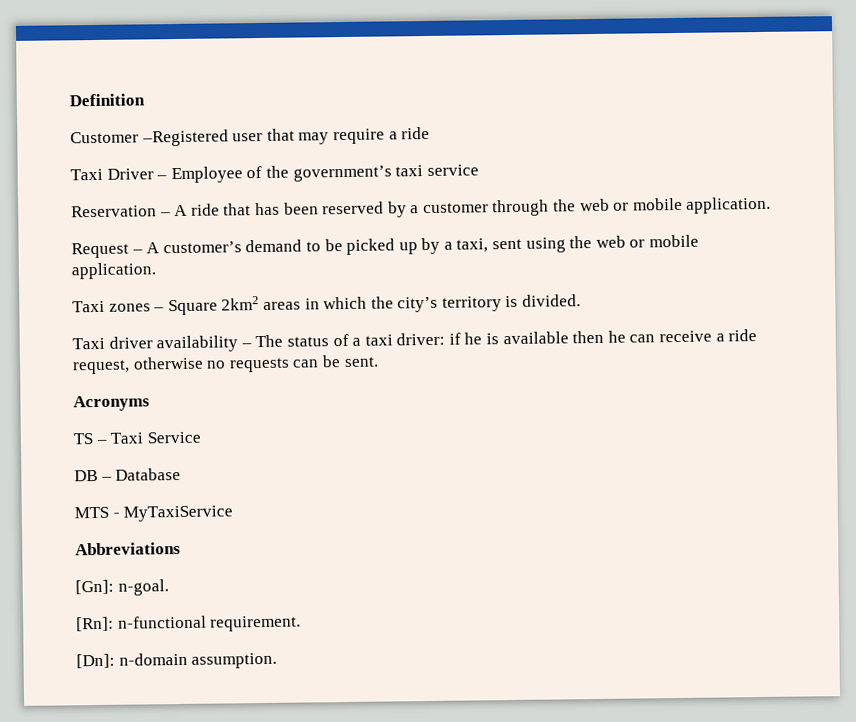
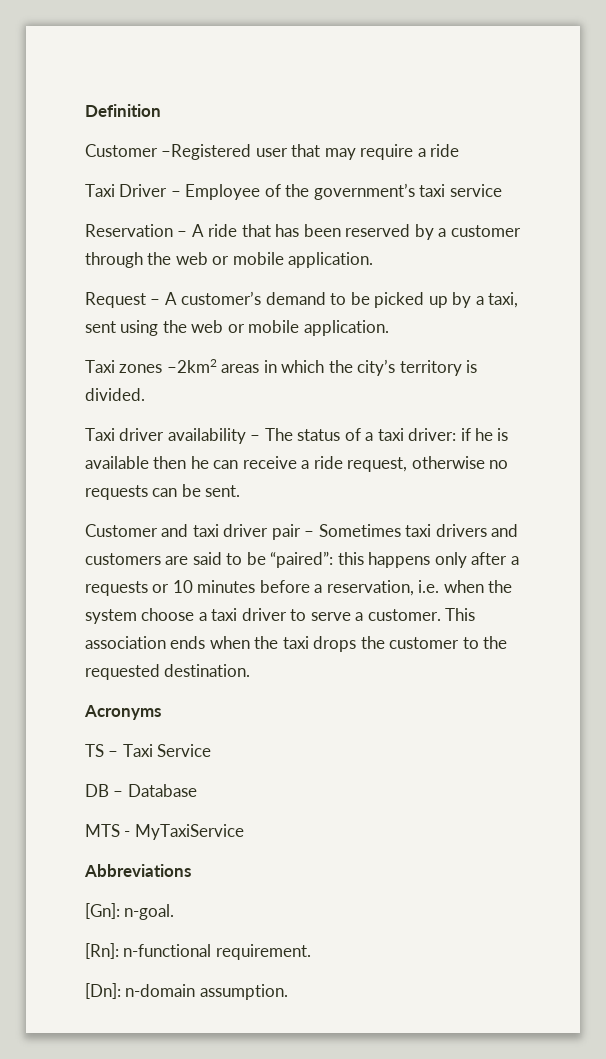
[153,296,260,316] – Square 2km2 -> [166,359,217,373] –2km2
(379, 362) none -> [85,524,519,540] [85,551,519,568] [85,580,513,596] [85,608,476,624] [85,636,508,652] [85,664,251,680] // Customer and taxi driver pair – Sometimes taxi drivers and customers are said to be “paired”: this happens only after a requests or 10 minutes before a reservation, i.e. when the system choose a taxi driver to serve a customer. This association ends when the taxi drops the customer to the requested destination.

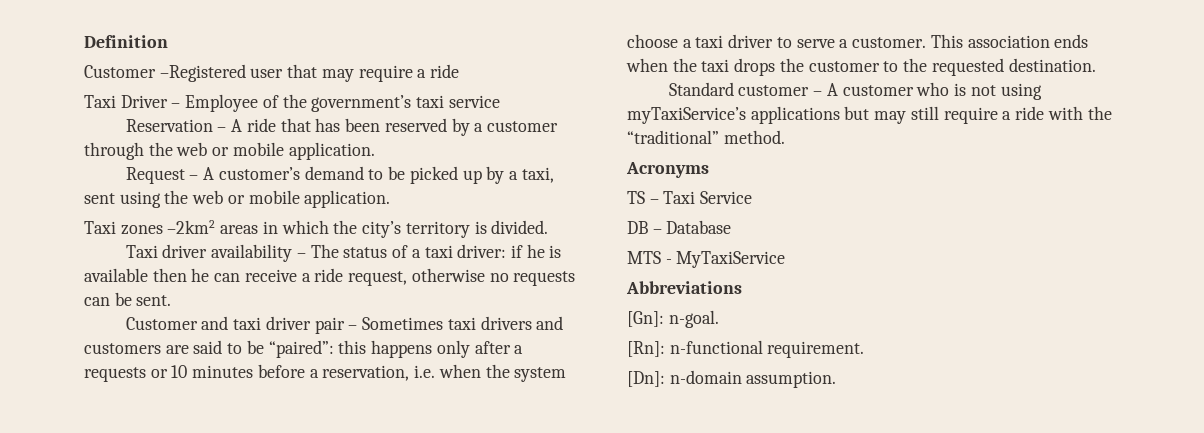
(251, 670) none -> [668,82,1042,100] [627,106,1112,124] [627,130,785,144] // Standard customer – A customer who is not using myTaxiService’s applications but may still require a ride with the “traditional” method.

